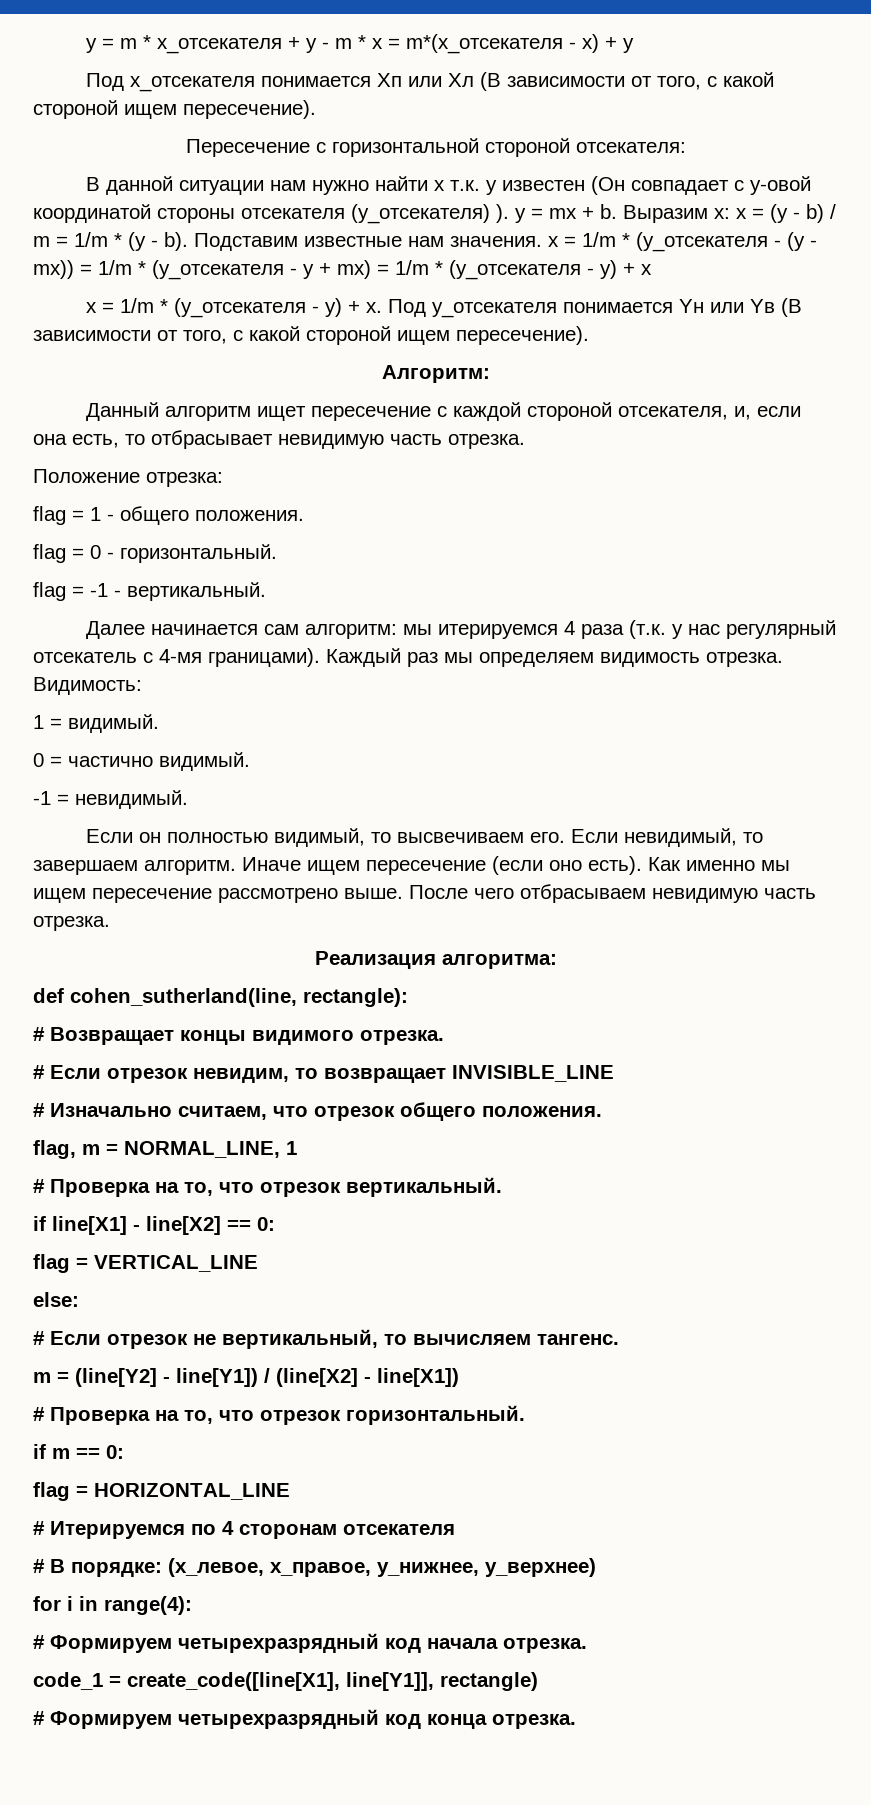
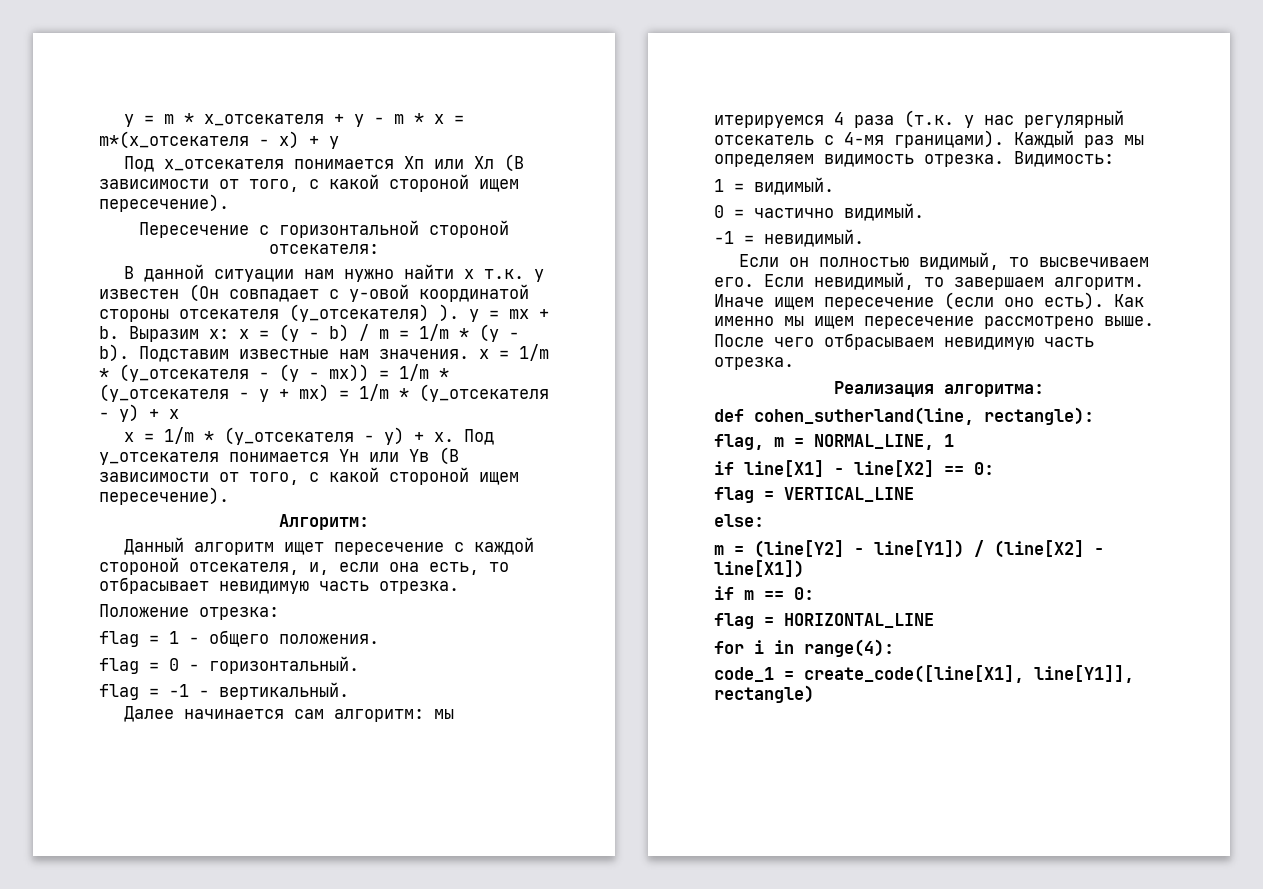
[33,1027,444,1045] [33,1065,614,1083] [33,1102,602,1121] // # Возвращает концы видимого отрезка. // # Если отрезок невидим, то возвращает INVISIBLE_LINE // # Изначально считаем, что отрезок общего положения. -> (1094, 416) none
[33,1177,502,1197] // # Проверка на то, что отрезок вертикальный. -> (954, 440) none
[33,1329,619,1349] // # Если отрезок не вертикальный, то вычисляем тангенс. -> (764, 520) none
[33,1405,525,1425] // # Проверка на то, что отрезок горизонтальный. -> (804, 569) none
[33,1521,455,1539] [33,1558,596,1577] [33,1596,192,1615] [33,1633,587,1653] # Итерируемся по 4 сторонам отсекателя // # В порядке: (x_левое, x_правое, y_нижнее, y_верхнее) // for i in range(4): // # Формируем четырехразрядный код начала отрезка. -> [714,639,894,657] for i in range(4):
[33,1709,576,1729] // # Формируем четырехразрядный код конца отрезка. -> (814, 694) none

